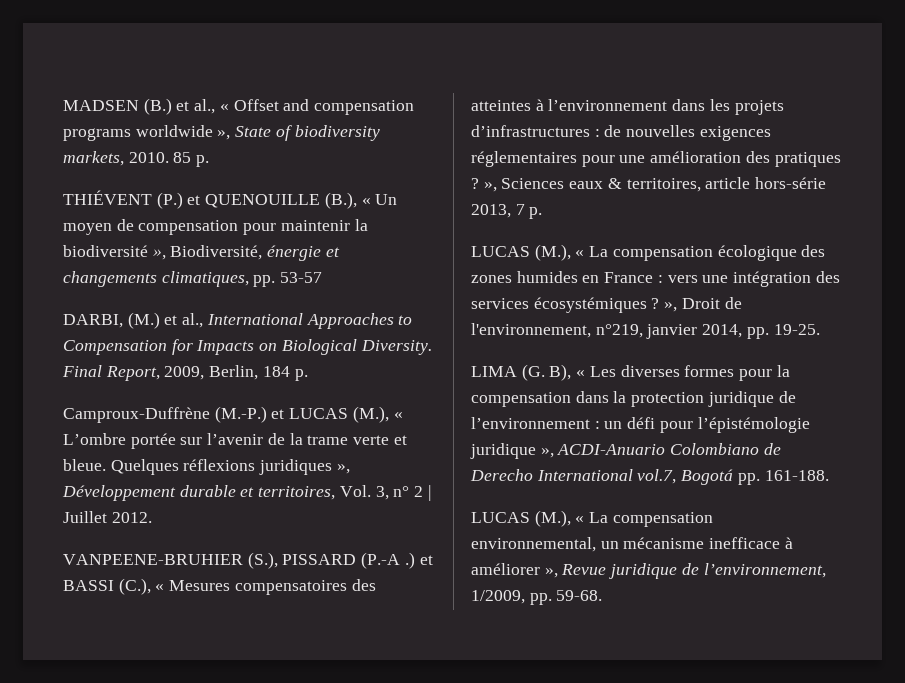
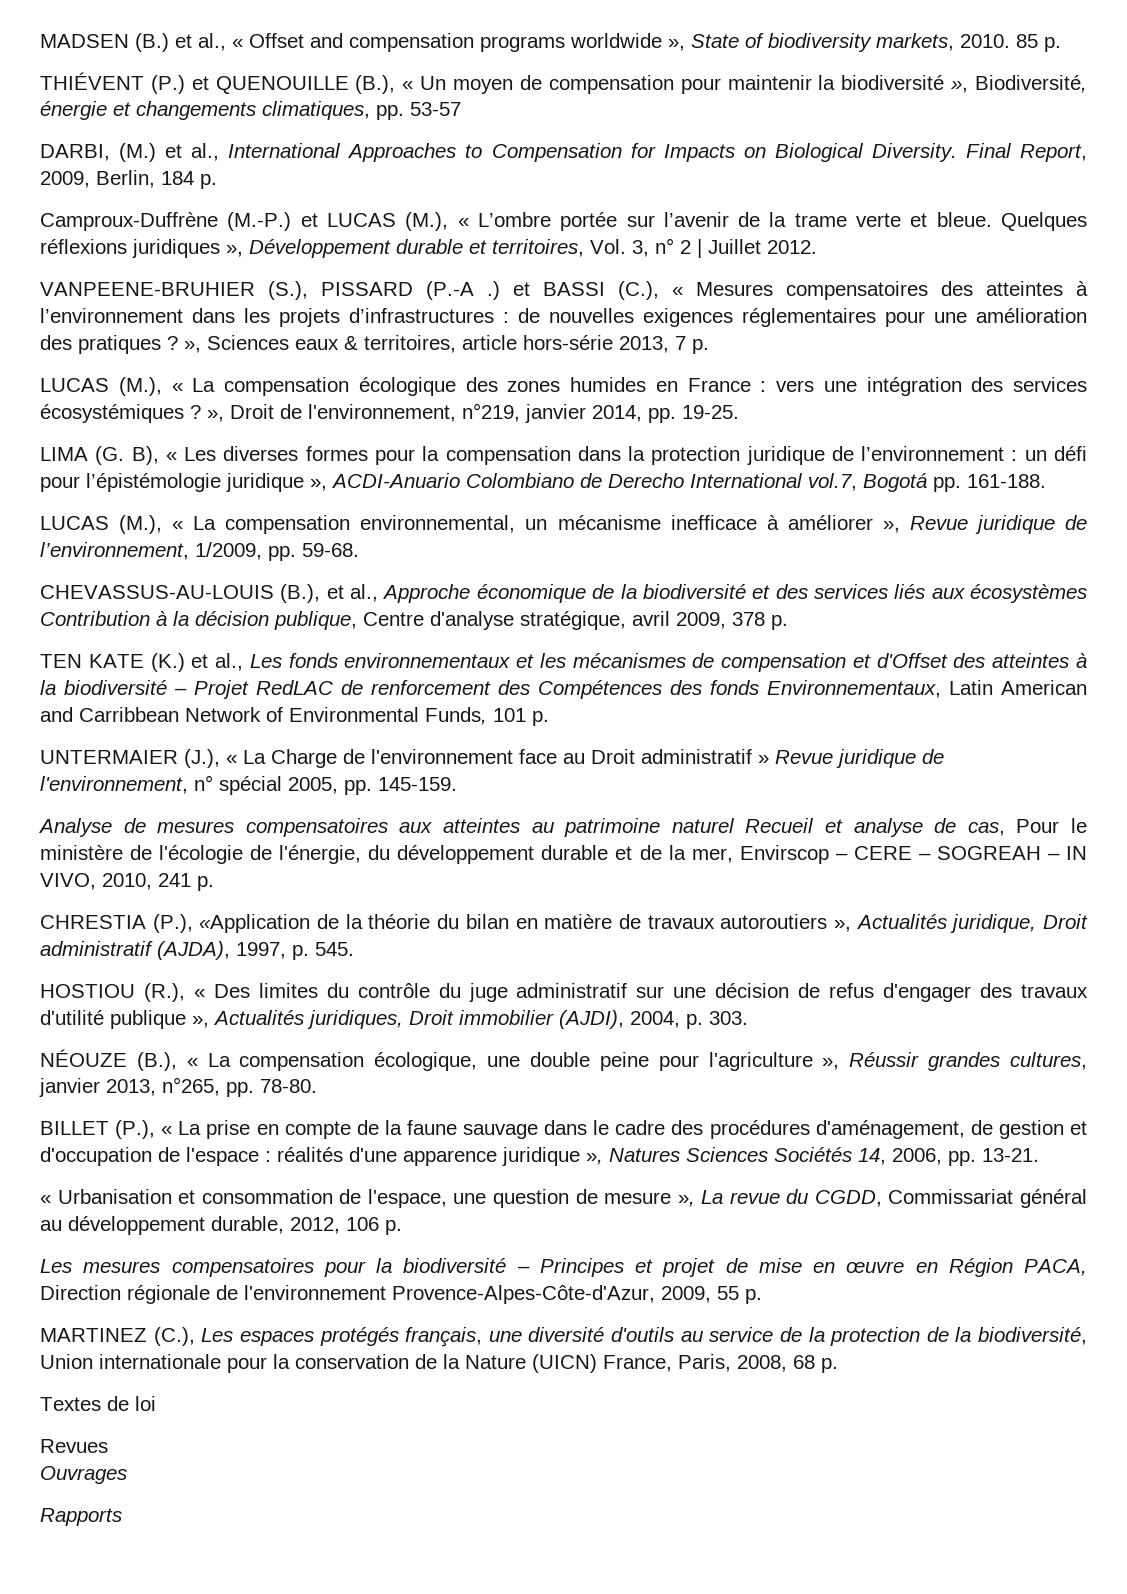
(603, 595) none -> [40,584,1088,603] [40,611,788,630] [40,653,1087,672] [40,680,1087,699] [40,707,549,726] [40,749,944,768] [40,775,457,795] [38,818,1088,837] [40,845,1087,864] [40,873,214,891] [40,914,1088,933] [40,941,354,960] [40,983,1089,1002] [40,1010,748,1029] [40,1049,1088,1071] [39,1077,317,1097] [40,1120,1087,1139] [40,1147,1039,1166] [40,1189,1087,1208] [40,1216,402,1235] [40,1258,1087,1277] [40,1285,762,1304] [40,1327,1087,1347] [40,1354,838,1373] [40,1396,156,1411] [40,1439,108,1453] [40,1466,127,1484] [40,1508,122,1526] // CHEVASSUS-AU-LOUIS (B.), et al., Approche économique de la biodiversité et des services liés aux écosystèmes Contribution à la décision publique, Centre d'analyse stratégique, avril 2009, 378 p. // TEN KATE (K.) et al., Les fonds environnementaux et les mécanismes de compensation et d'Offset des atteintes à la biodiversité – Projet RedLAC de renforcement des Compétences des fonds Environnementaux, Latin American and Carribbean Network of Environmental Funds, 101 p. // UNTERMAIER (J.), « La Charge de l'environnement face au Droit administratif » Revue juridique de l'environnement, n° spécial 2005, pp. 145-159. // Analyse de mesures compensatoires aux atteintes au patrimoine naturel Recueil et analyse de cas, Pour le ministère de l'écologie de l'énergie, du développement durable et de la mer, Envirscop – CERE – SOGREAH – IN VIVO, 2010, 241 p. // CHRESTIA (P.), «Application de la théorie du bilan en matière de travaux autoroutiers », Actualités juridique, Droit administratif (AJDA), 1997, p. 545. // HOSTIOU (R.), « Des limites du contrôle du juge administratif sur une décision de refus d'engager des travaux d'utilité publique », Actualités juridiques, Droit immobilier (AJDI), 2004, p. 303. // NÉOUZE (B.), « La compensation écologique, une double peine pour l'agriculture », Réussir grandes cultures, janvier 2013, n°265, pp. 78-80. // BILLET (P.), « La prise en compte de la faune sauvage dans le cadre des procédures d'aménagement, de gestion et d'occupation de l'espace : réalités d'une apparence juridique », Natures Sciences Sociétés 14, 2006, pp. 13-21. // « Urbanisation et consommation de l'espace, une question de mesure », La revue du CGDD, Commissariat général au développement durable, 2012, 106 p. // Les mesures compensatoires pour la biodiversité – Principes et projet de mise en œuvre en Région PACA, Direction régionale de l'environnement Provence-Alpes-Côte-d'Azur, 2009, 55 p. // MARTINEZ (C.), Les espaces protégés français, une diversité d'outils au service de la protection de la biodiversité, Union internationale pour la conservation de la Nature (UICN) France, Paris, 2008, 68 p. // Textes de loi // Revues // Ouvrages // Rapports

